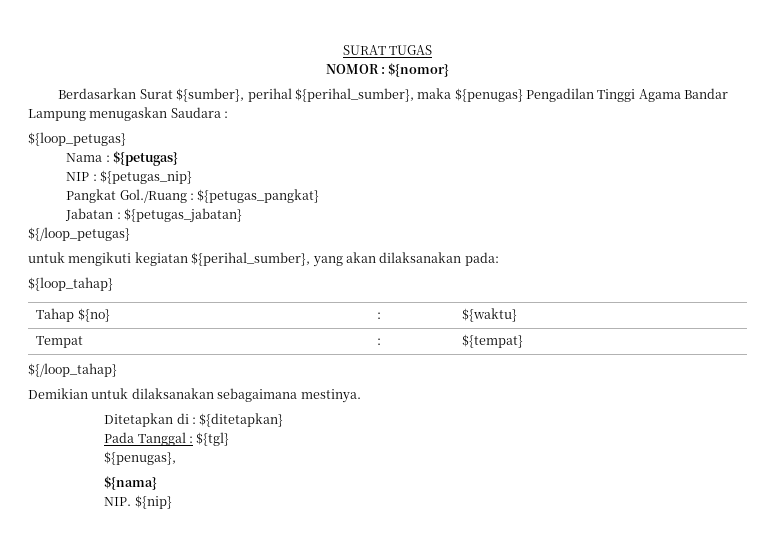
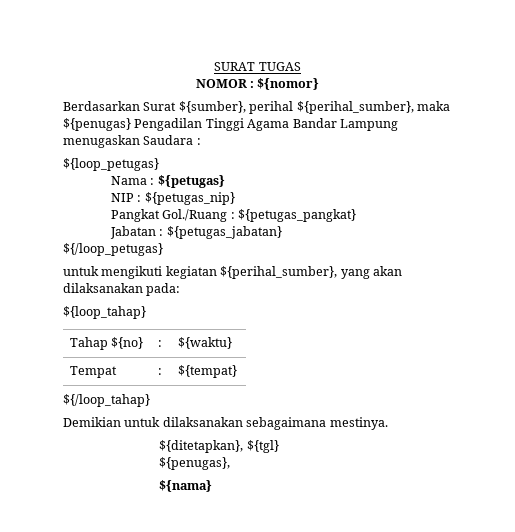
[104,413,284,427] [104,432,194,446] Ditetapkan di : ${ditetapkan} // Pada Tanggal : -> [159,440,244,453] ${ditetapkan},
[104,495,172,509] // NIP. ${nip} -> (213, 486) none

